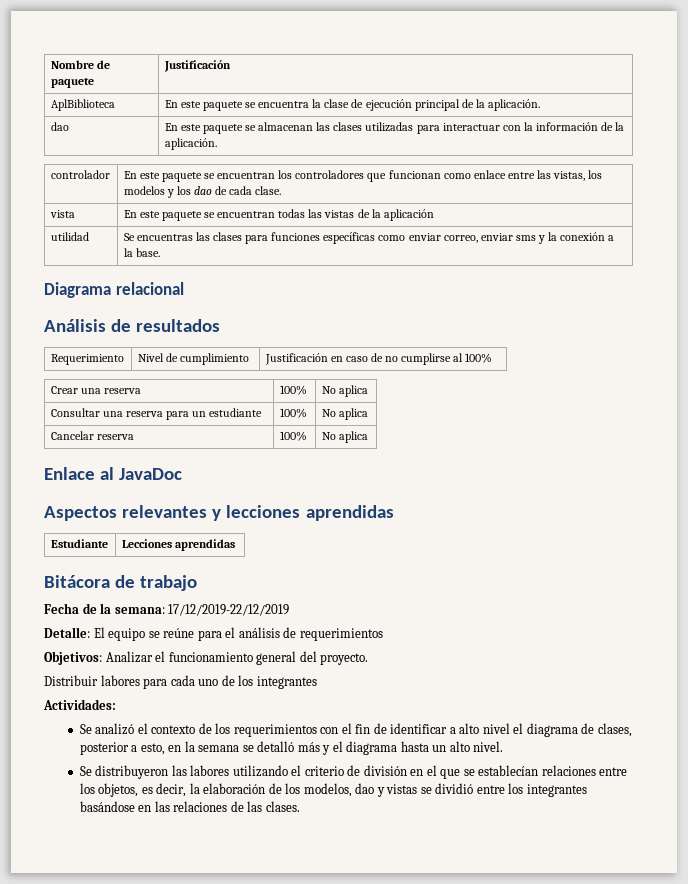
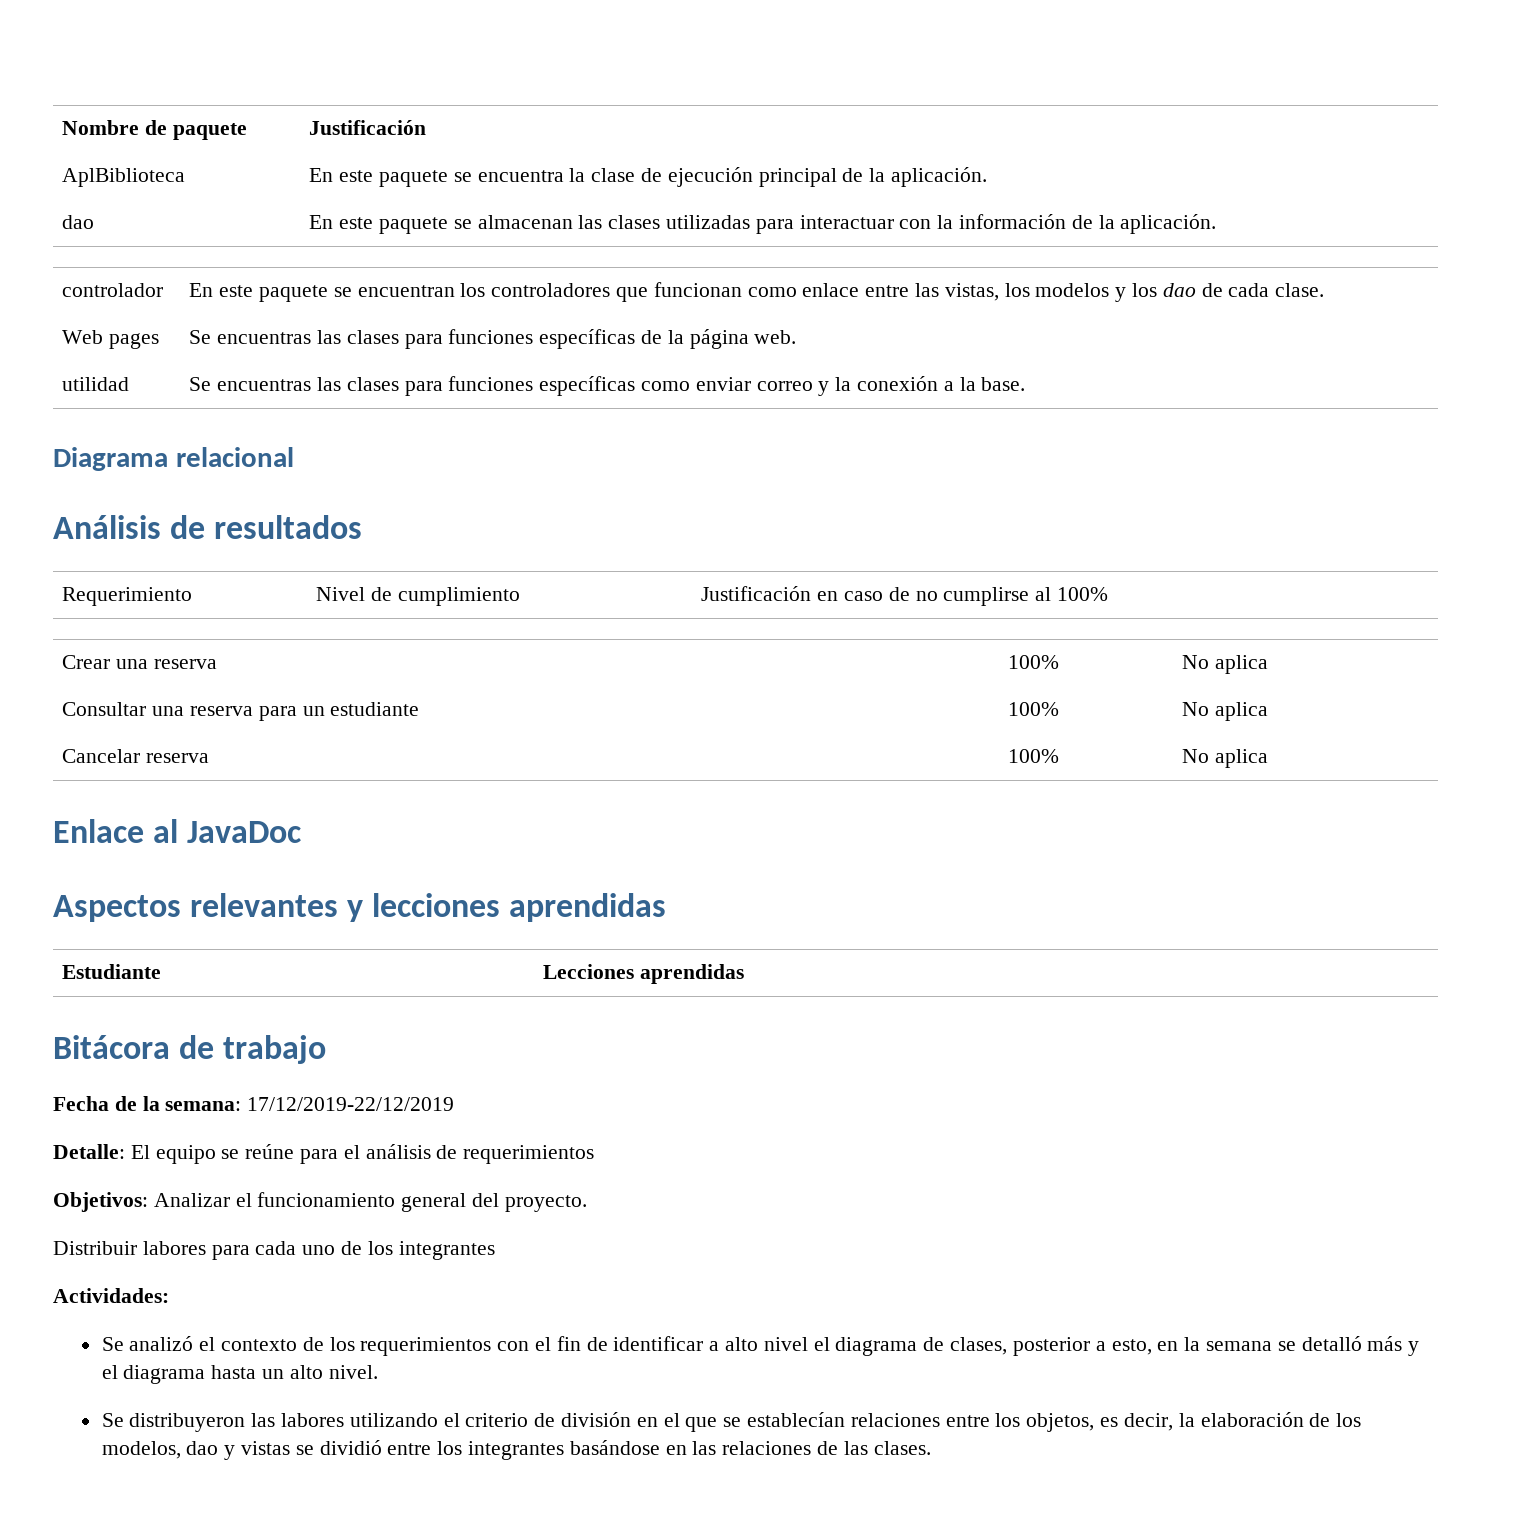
[49,210,75,218] [123,209,434,221] vista | En este paquete se encuentran todas las vistas de la aplicación -> [62,330,160,349] [189,329,797,349] Web pages | Se encuentras las clases para funciones específicas de la página web.
[443,233,536,243] correo, enviar sms -> [756,381,813,391] correo

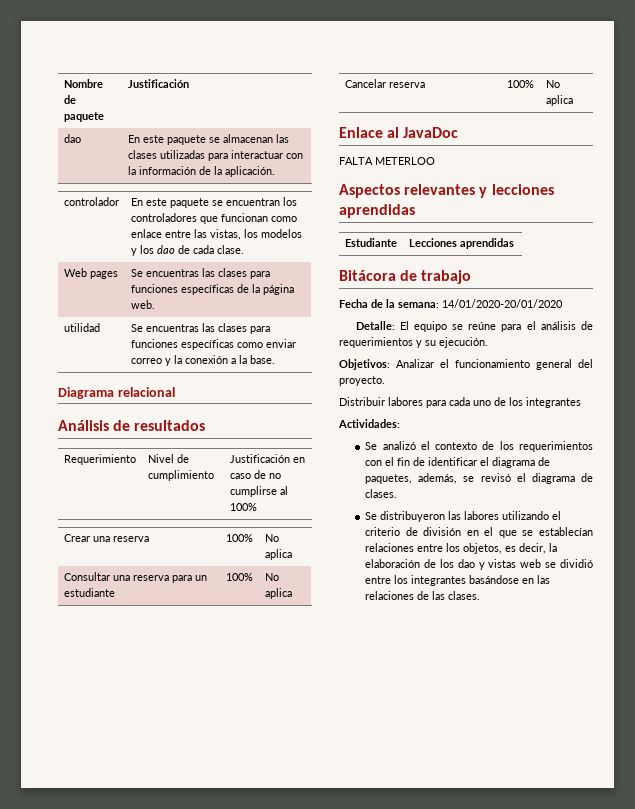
[62,168,186,187] [309,167,987,187] // AplBiblioteca | En este paquete se encuentra la clase de ejecución principal de la aplicación. -> (189, 83) none
(302, 832) none -> [339,157,435,165] // FALTA METERLOO
[247,1097,455,1111] 17/12/2019-22/12/2019 -> [442,299,563,308] 14/01/2020-20/01/2020
(595, 1154) none -> [416,337,488,348] y su ejecución.
[709,1336,1420,1356] [101,1365,378,1384] a alto nivel el diagrama de clases, posterior a esto, en la semana se detalló más y el diagrama hasta un alto nivel. -> [480,457,551,468] [365,473,593,484] [365,489,398,498] el diagrama de paquetes, además, se revisó el diagrama de clases.
[101,1441,181,1459] modelos, -> (454, 563) none
(291, 1448) none -> [520,559,542,568] web

